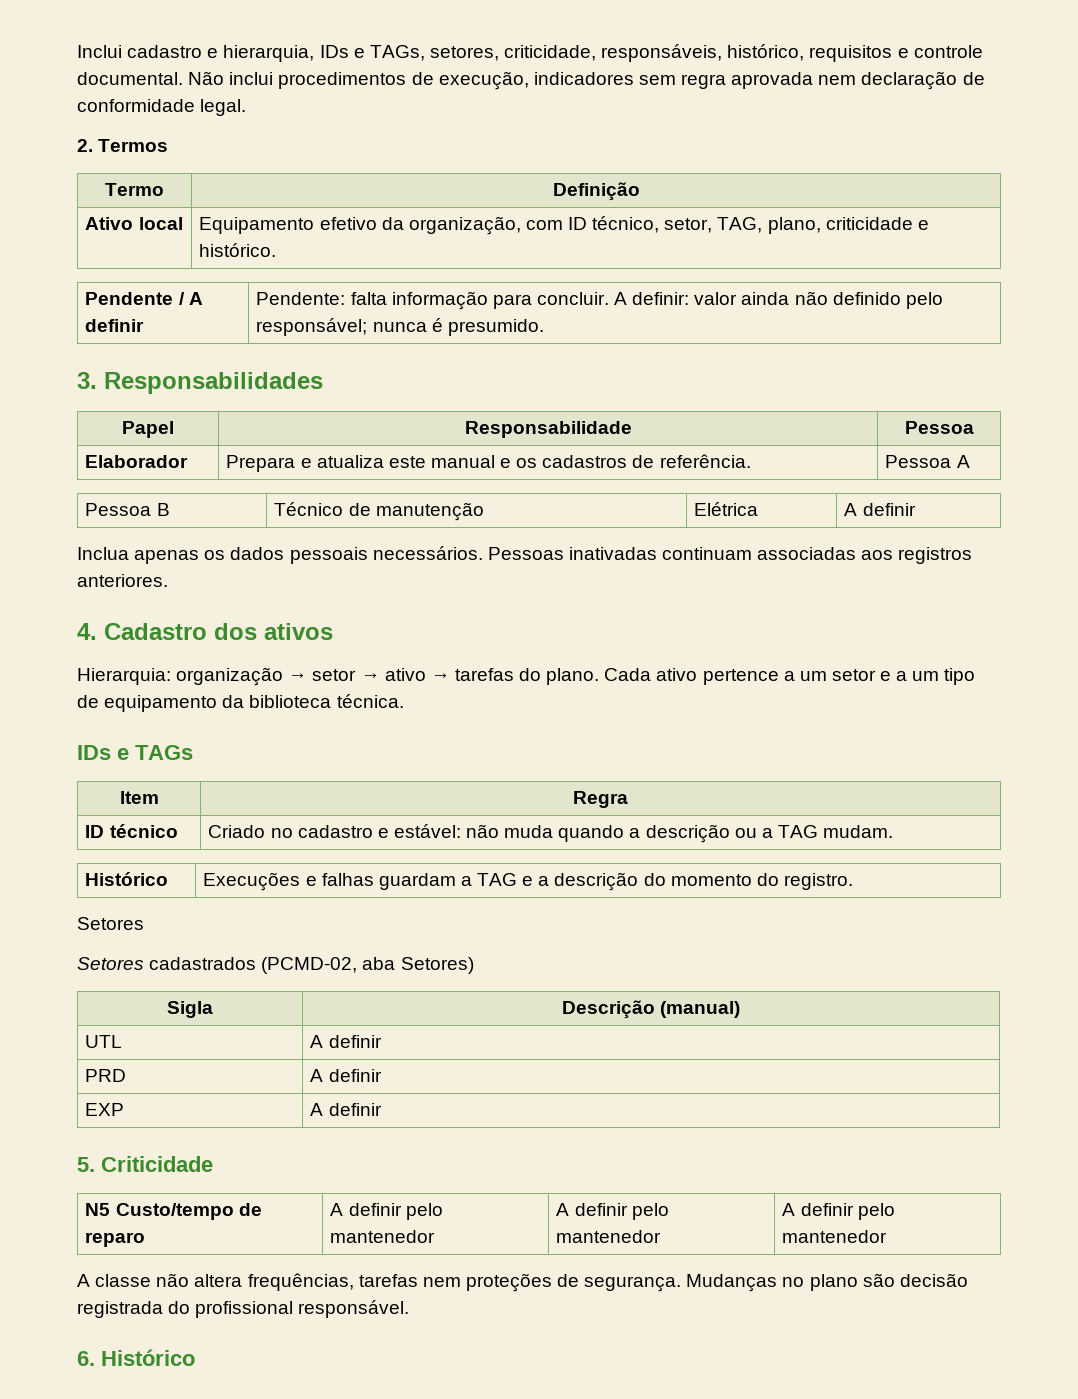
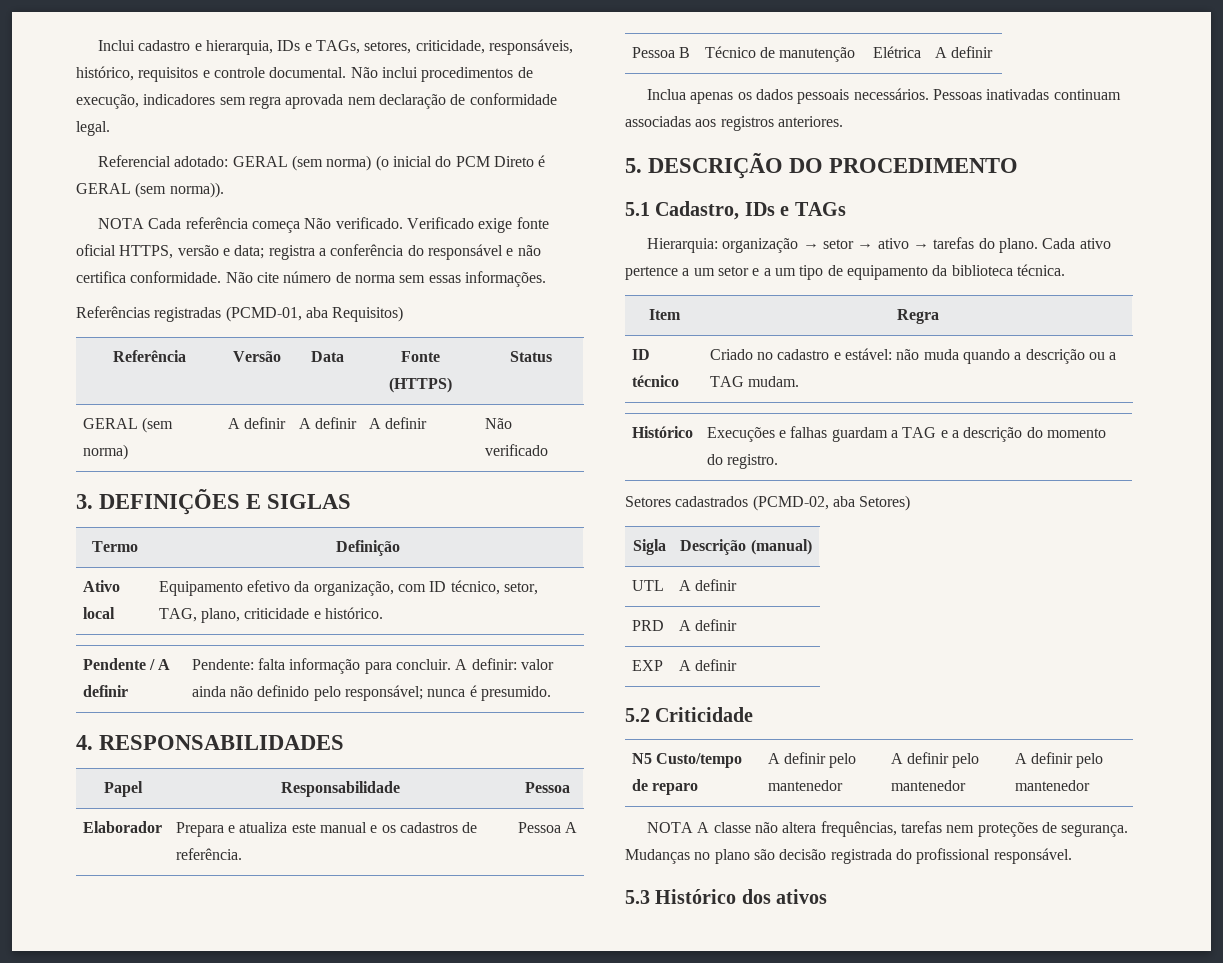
[77,139,169,152] 2. Termos -> [98,155,546,171] [76,182,224,198] [98,217,549,233] [76,244,541,260] [76,271,546,287] [76,306,404,322] [112,350,186,362] [233,351,281,362] [311,351,344,362] [401,351,440,362] [389,377,452,393] [510,351,552,362] [82,417,173,433] [82,444,128,460] [227,417,286,429] [298,417,357,429] [368,417,427,429] [484,418,512,429] [484,444,548,456] [76,489,352,515] Referencial adotado: GERAL (sem norma) (o inicial do PCM Direto é GERAL (sem norma)). // NOTA Cada referência começa Não verificado. Verificado exige fonte oficial HTTPS, versão e data; registra a conferência do responsável e não certifica conformidade. Não cite número de norma sem essas informações. // Referências registradas (PCMD-01, aba Requisitos) // Referência | Versão | Data | Fonte (HTTPS) | Status // GERAL (sem norma) | A definir | A definir | A definir | Não verificado // 3. DEFINIÇÕES E SIGLAS
[77,372,323,394] 3. Responsabilidades -> [76,735,345,750] 4. RESPONSABILIDADES
[77,623,333,640] 4. Cadastro dos ativos -> [625,153,1019,179] [625,201,846,220] 5. DESCRIÇÃO DO PROCEDIMENTO // 5.1 Cadastro, IDs e TAGs
[77,745,193,760] // IDs e TAGs -> (1065, 270) none
[77,957,144,970] // Setores -> (671, 501) none
[77,1157,95,1172] 5. -> [625,708,650,722] 5.2
(888, 1236) none -> [647,822,694,833] NOTA
[77,1349,195,1366] 6. Histórico -> [625,889,828,904] 5.3 Histórico dos ativos

